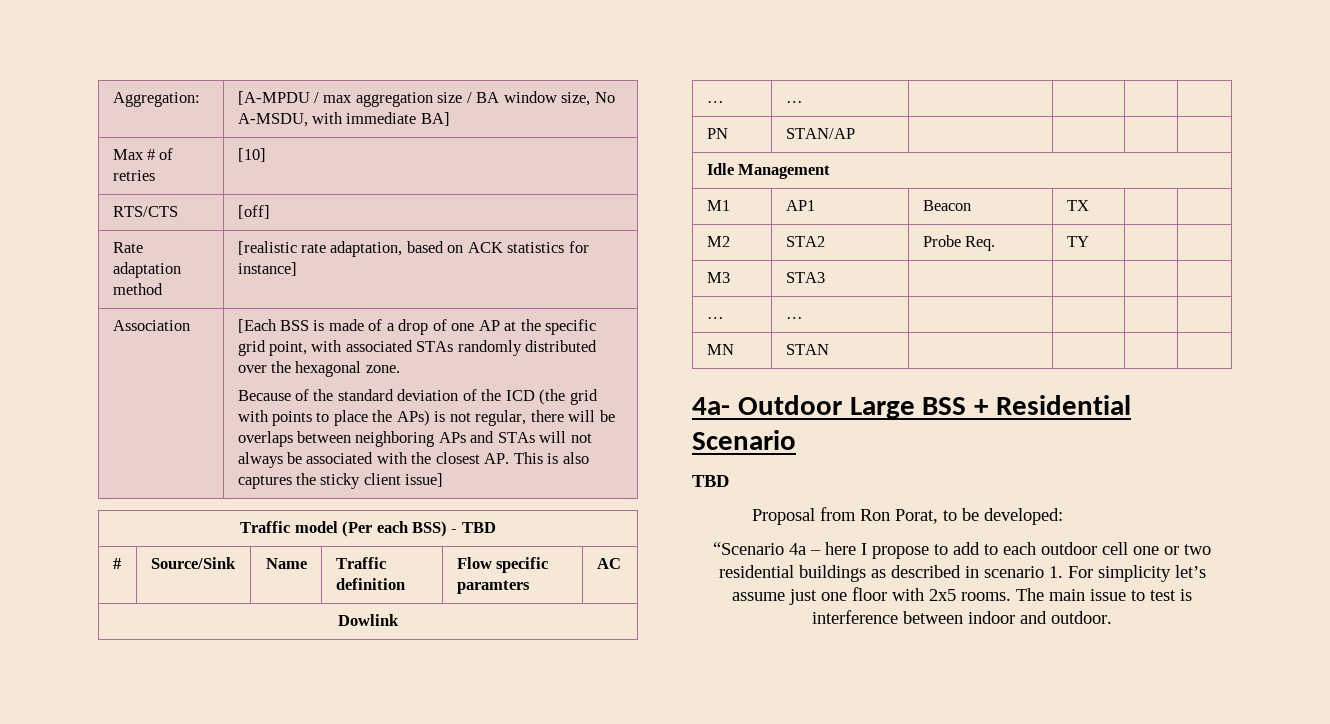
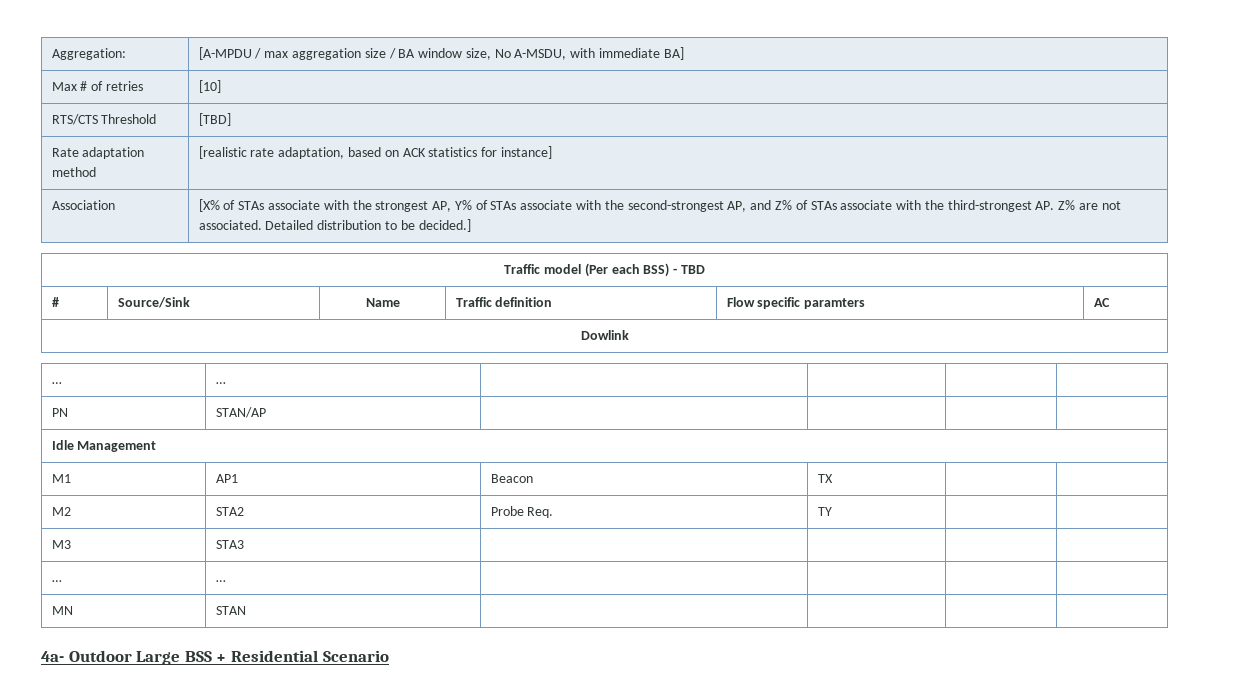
[237,205,270,219] | [off] -> [101,114,157,124] [198,113,231,126] Threshold | [TBD]
[237,319,597,335] [237,340,598,356] [237,361,400,377] [237,389,598,405] [237,410,615,426] [237,431,592,447] [237,452,589,468] [237,473,444,489] [Each BSS is made of a drop of one AP at the specific grid point, with associated STAs randomly distributed over the hexagonal zone. // Because of the standard deviation of the ICD (the grid with points to place the APs) is not regular, there will be overlaps between neighboring APs and STAs will not always be associated with the closest AP. This is also captures the sticky client issue] -> [198,199,1121,212] [198,219,471,232] [X% of STAs associate with the strongest AP, Y% of STAs associate with the second-strongest AP, and Z% of STAs associate with the third-strongest AP. Z% are not associated. Detailed distribution to be decided.]
[692,475,729,487] [751,507,1063,525] [713,542,1211,559] [718,565,1206,582] [732,587,1192,605] [812,610,1112,624] // TBD // Proposal from Ron Porat, to be developed: // “Scenario 4a – here I propose to add to each outdoor cell one or two residential buildings as described in scenario 1. For simplicity let’s assume just one floor with 2x5 rooms. The main issue to test is interference between indoor and outdoor. -> (389, 656) none

